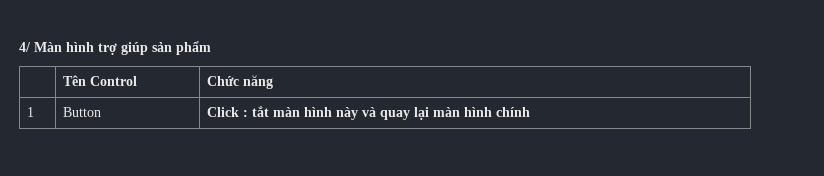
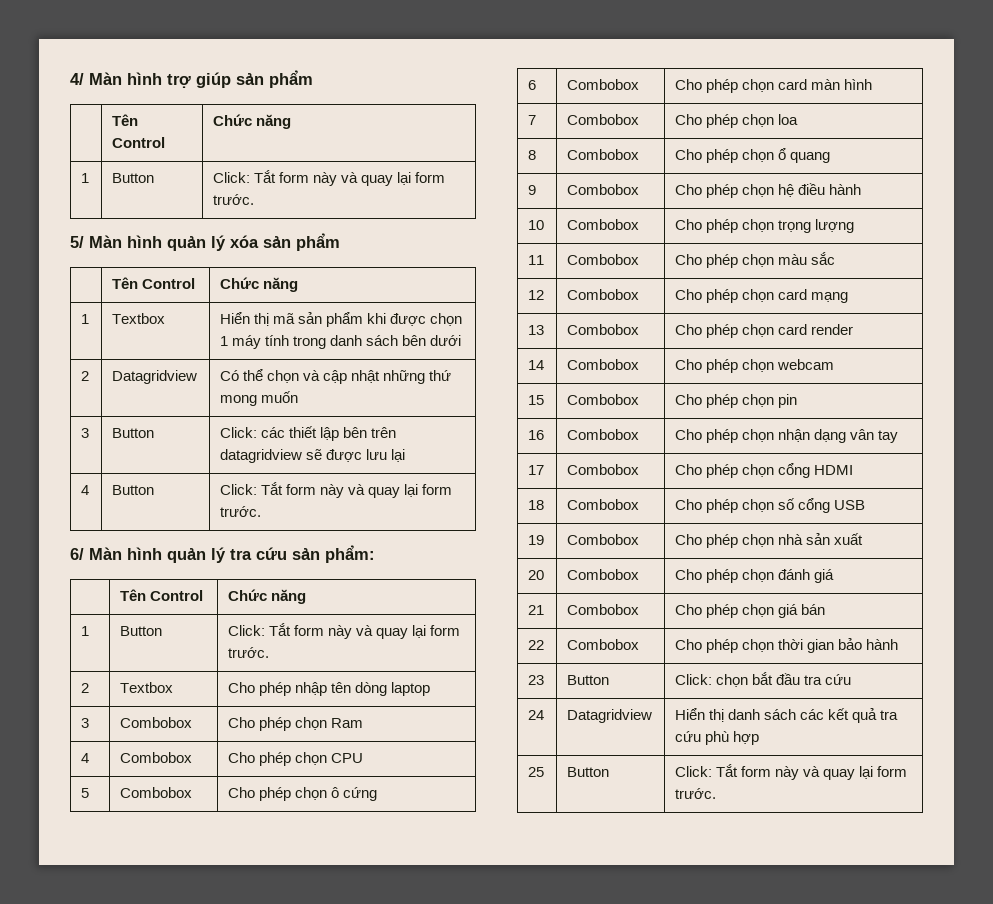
[206,106,530,120] Click : tắt màn hình này và quay lại màn hình chính -> [213,170,446,186] [213,194,255,205] [70,233,340,251] [112,277,196,289] [220,277,299,292] [81,314,90,324] [112,313,166,324] [220,312,463,327] [220,335,462,349] [81,371,90,381] [112,370,198,384] [220,369,452,384] [220,391,299,406] [81,428,90,438] [112,428,155,438] [220,426,397,441] [220,449,406,463] [81,485,90,495] [112,485,155,495] [220,482,453,498] [220,506,262,517] [70,545,375,563] [120,589,204,601] [228,589,307,604] [81,626,90,636] [120,626,163,636] [228,623,461,639] [228,647,270,658] [81,683,90,693] [120,682,174,693] [228,682,431,696] [81,718,90,728] [120,717,193,728] [228,717,364,731] [81,753,90,763] [120,752,193,763] [228,752,364,766] [81,788,90,798] [120,787,193,798] [228,787,378,801] [528,80,537,90] [567,79,640,90] [675,79,873,93] [528,115,537,125] [567,114,640,125] [675,114,799,128] [528,150,537,160] [567,149,640,160] [675,148,831,163] [528,185,537,195] [567,184,640,195] [675,183,862,198] [528,220,545,230] [567,219,640,230] [675,219,855,233] [528,255,545,265] [567,254,640,265] [675,252,836,268] [528,290,545,300] [567,289,640,300] [675,289,849,303] [528,325,545,335] [567,324,640,335] [675,324,854,338] [528,360,545,370] [567,359,640,370] [675,359,835,373] [528,395,545,405] [567,394,640,405] [675,394,798,408] [528,430,545,440] [567,429,640,440] [675,429,899,443] [528,465,545,475] [567,464,640,475] [675,463,854,478] [528,500,545,510] [567,499,640,510] [675,498,866,513] [528,535,545,545] [567,534,640,545] [675,533,864,548] [528,570,545,580] [567,569,640,580] [675,569,835,583] [528,605,545,615] [567,604,640,615] [675,604,826,618] [528,640,545,650] [567,639,640,650] [675,638,899,653] [528,675,545,685] [567,675,610,685] [675,672,852,687] [528,710,545,720] [567,709,653,723] [675,708,899,723] [675,731,760,745] [528,767,545,777] [567,767,610,777] [675,764,908,780] [675,788,717,799] Click: Tắt form này và quay lại form trước. // 5/ Màn hình quản lý xóa sản phẩm // | Tên Control | Chức năng // 1 | Textbox | Hiển thị mã sản phẩm khi được chọn 1 máy tính trong danh sách bên dưới // 2 | Datagridview | Có thể chọn và cập nhật những thứ mong muốn // 3 | Button | Click: các thiết lập bên trên datagridview sẽ được lưu lại // 4 | Button | Click: Tắt form này và quay lại form trước. // 6/ Màn hình quản lý tra cứu sản phẩm: // | Tên Control | Chức năng // 1 | Button | Click: Tắt form này và quay lại form trước. // 2 | Textbox | Cho phép nhập tên dòng laptop // 3 | Combobox | Cho phép chọn Ram // 4 | Combobox | Cho phép chọn CPU // 5 | Combobox | Cho phép chọn ô cứng // 6 | Combobox | Cho phép chọn card màn hình // 7 | Combobox | Cho phép chọn loa // 8 | Combobox | Cho phép chọn ổ quang // 9 | Combobox | Cho phép chọn hệ điều hành // 10 | Combobox | Cho phép chọn trọng lượng // 11 | Combobox | Cho phép chọn màu sắc // 12 | Combobox | Cho phép chọn card mạng // 13 | Combobox | Cho phép chọn card render // 14 | Combobox | Cho phép chọn webcam // 15 | Combobox | Cho phép chọn pin // 16 | Combobox | Cho phép chọn nhận dạng vân tay // 17 | Combobox | Cho phép chọn cổng HDMI // 18 | Combobox | Cho phép chọn số cổng USB // 19 | Combobox | Cho phép chọn nhà sản xuất // 20 | Combobox | Cho phép chọn đánh giá // 21 | Combobox | Cho phép chọn giá bán // 22 | Combobox | Cho phép chọn thời gian bảo hành // 23 | Button | Click: chọn bắt đầu tra cứu // 24 | Datagridview | Hiển thị danh sách các kết quả tra cứu phù hợp // 25 | Button | Click: Tắt form này và quay lại form trước.

